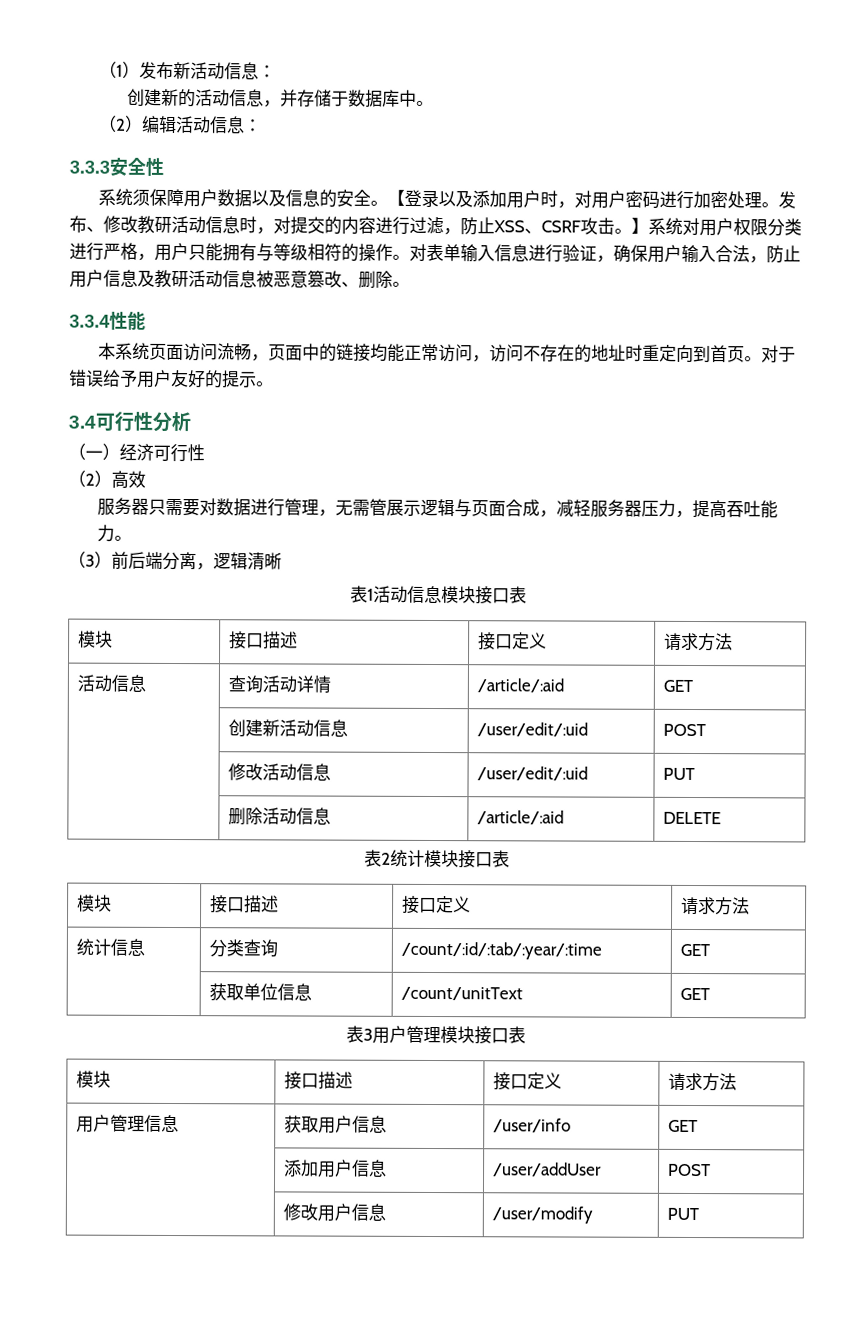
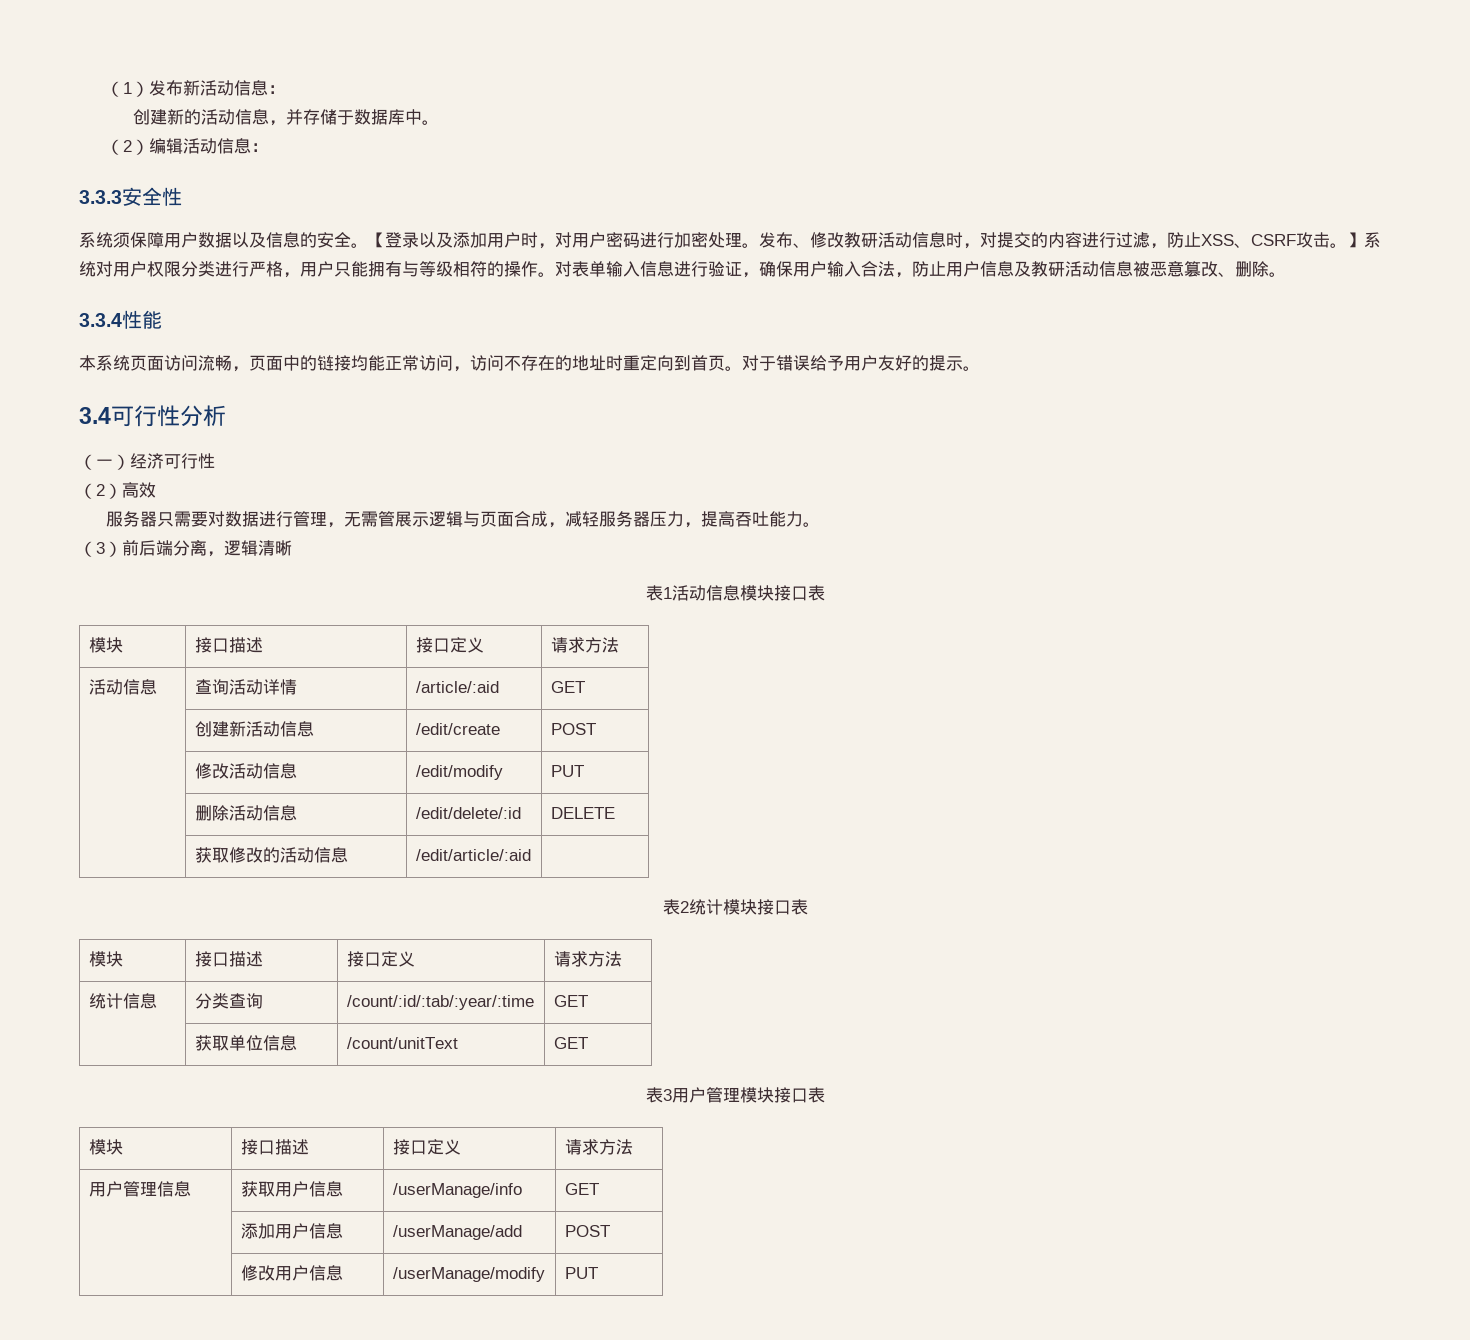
[476,722,588,737] /user/edit/:uid -> [415,723,500,735] /edit/create
[476,766,588,781] /user/edit/:uid -> [415,765,503,780] /edit/modify
[476,810,564,825] /article/:aid -> [415,807,521,819] /edit/delete/:id
(721, 818) none -> [194,847,348,863] [415,849,531,861] // | 获取修改的活动信息 | /edit/article/:aid |
[492,1118,571,1133] /user/info -> [392,1183,522,1198] /userManage/info
[492,1162,602,1177] /user/addUser -> [392,1225,522,1240] /userManage/add
[491,1206,593,1224] /user/modify -> [392,1267,545,1282] /userManage/modify

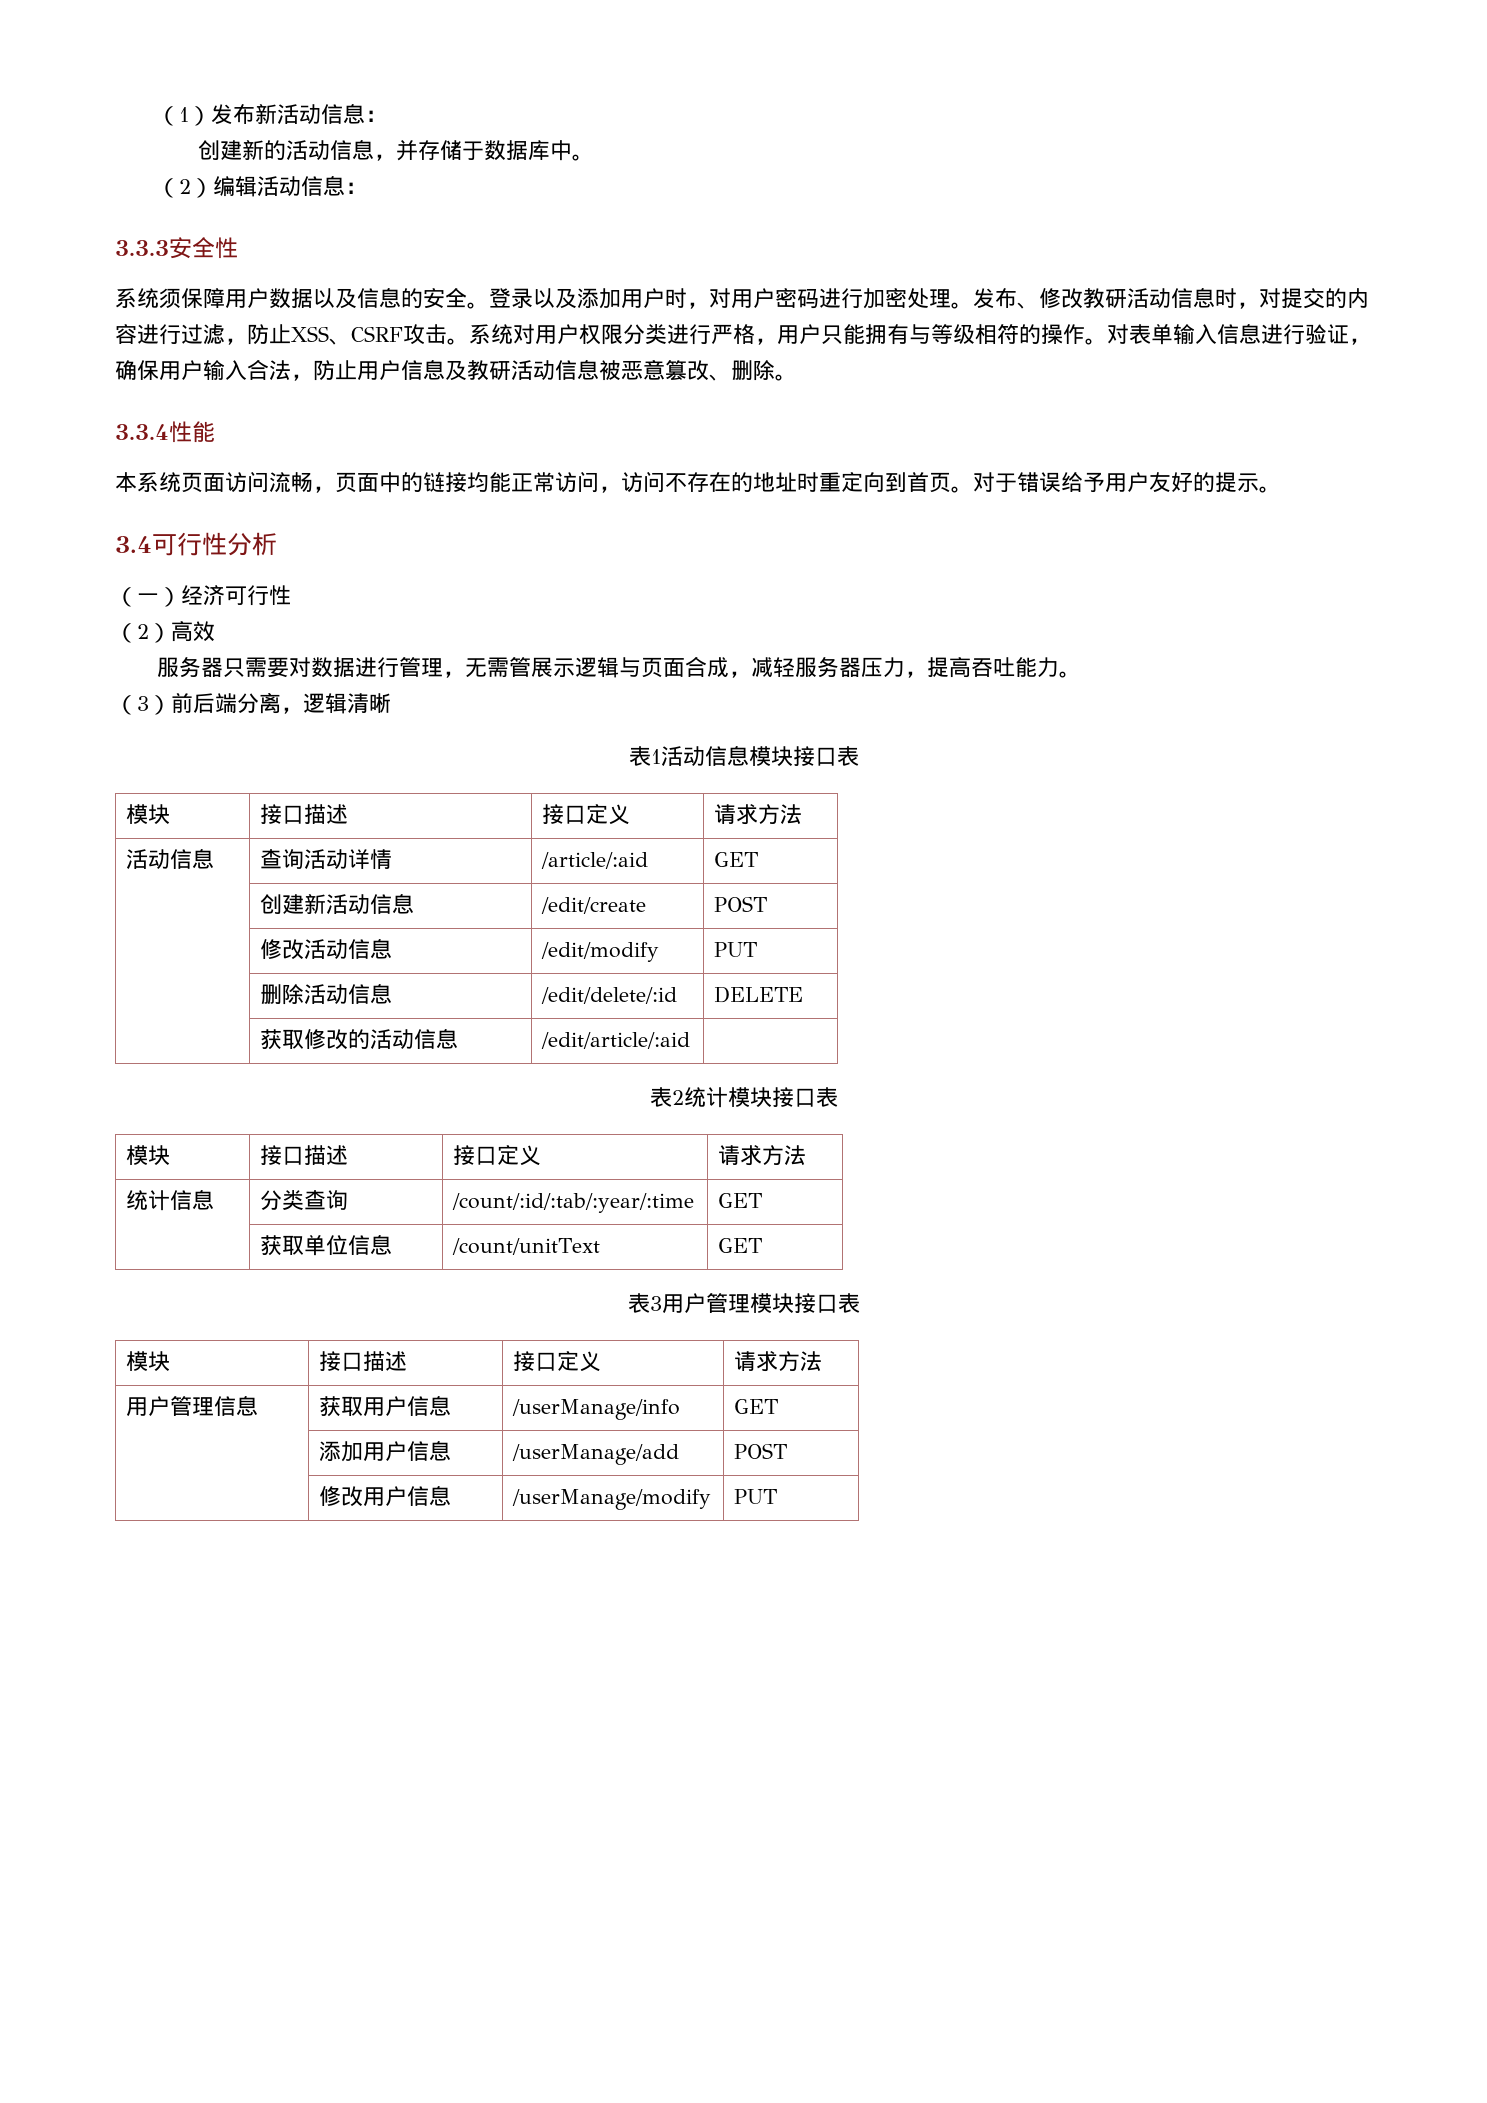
[368,232,385,248] 【 -> (489, 305) none
[1347,232,1364,248] 】 -> (469, 341) none

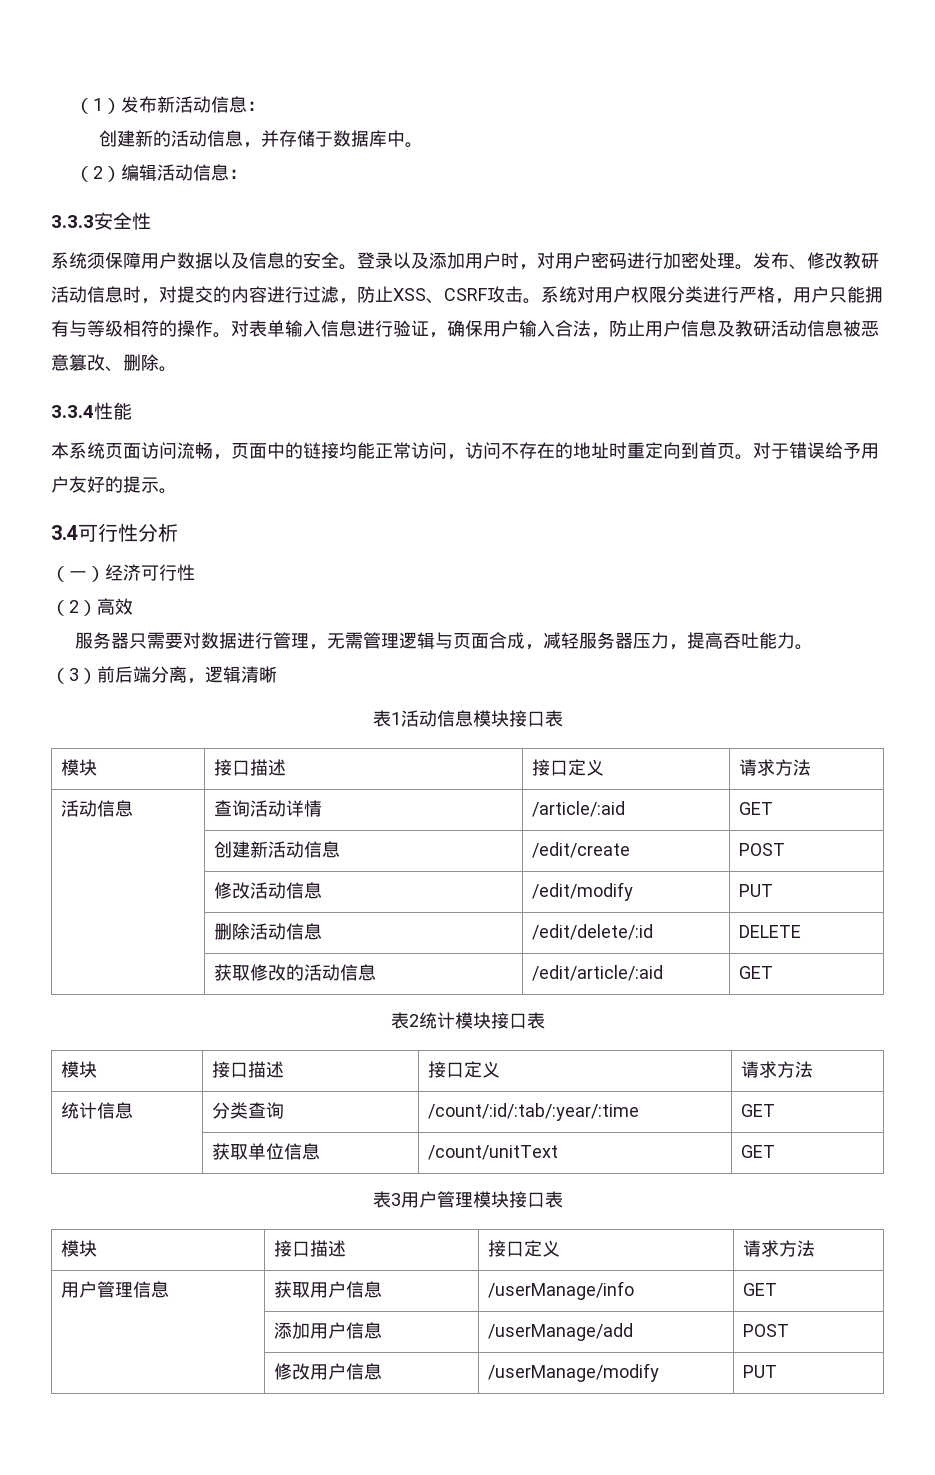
[530,657,575,678] 展示 -> [381,633,400,649] 理
(691, 1040) none -> [739,966,774,979] GET

